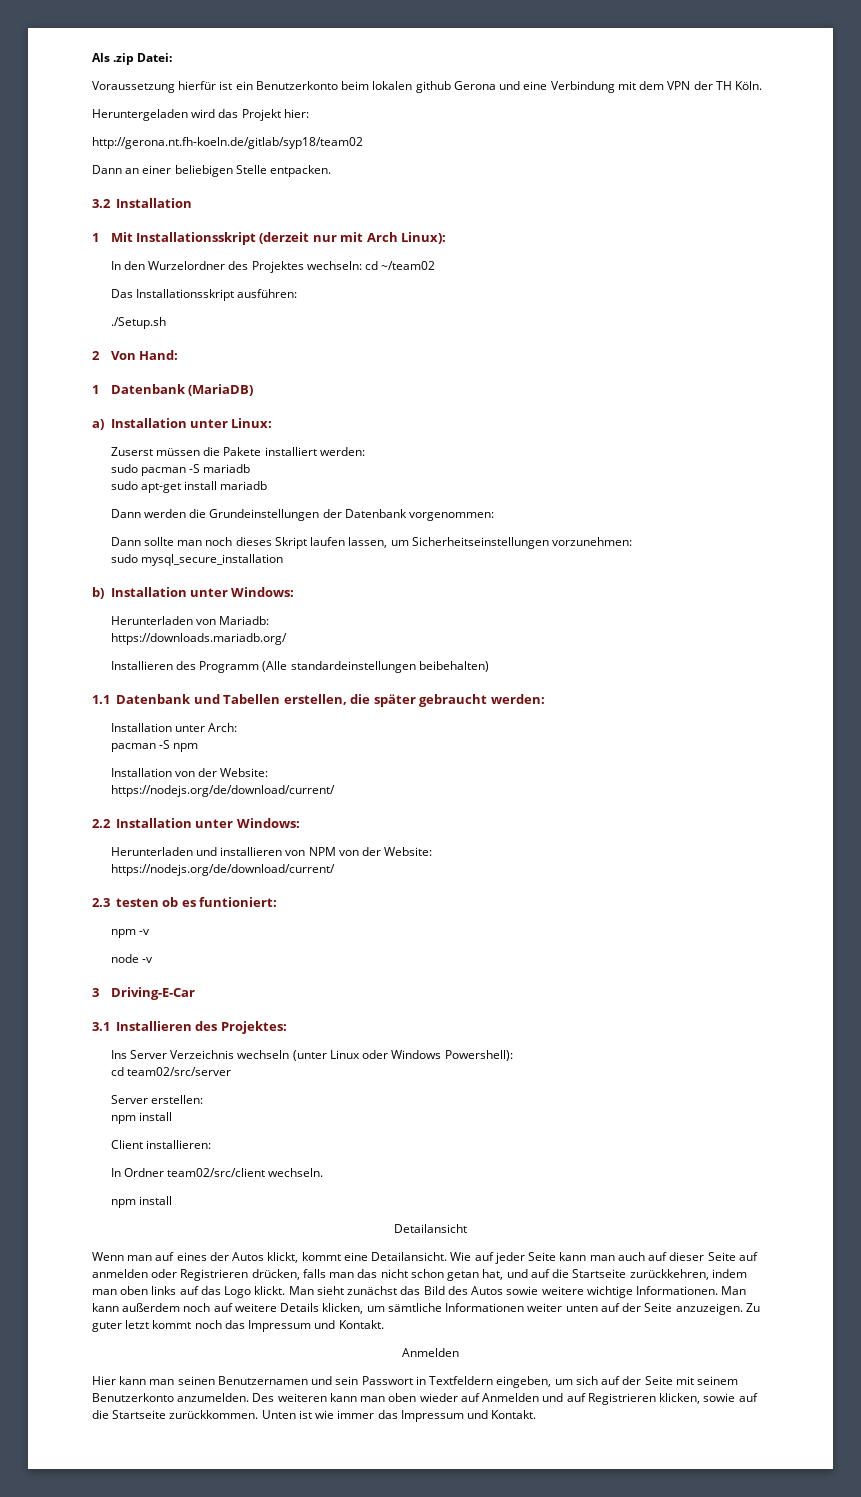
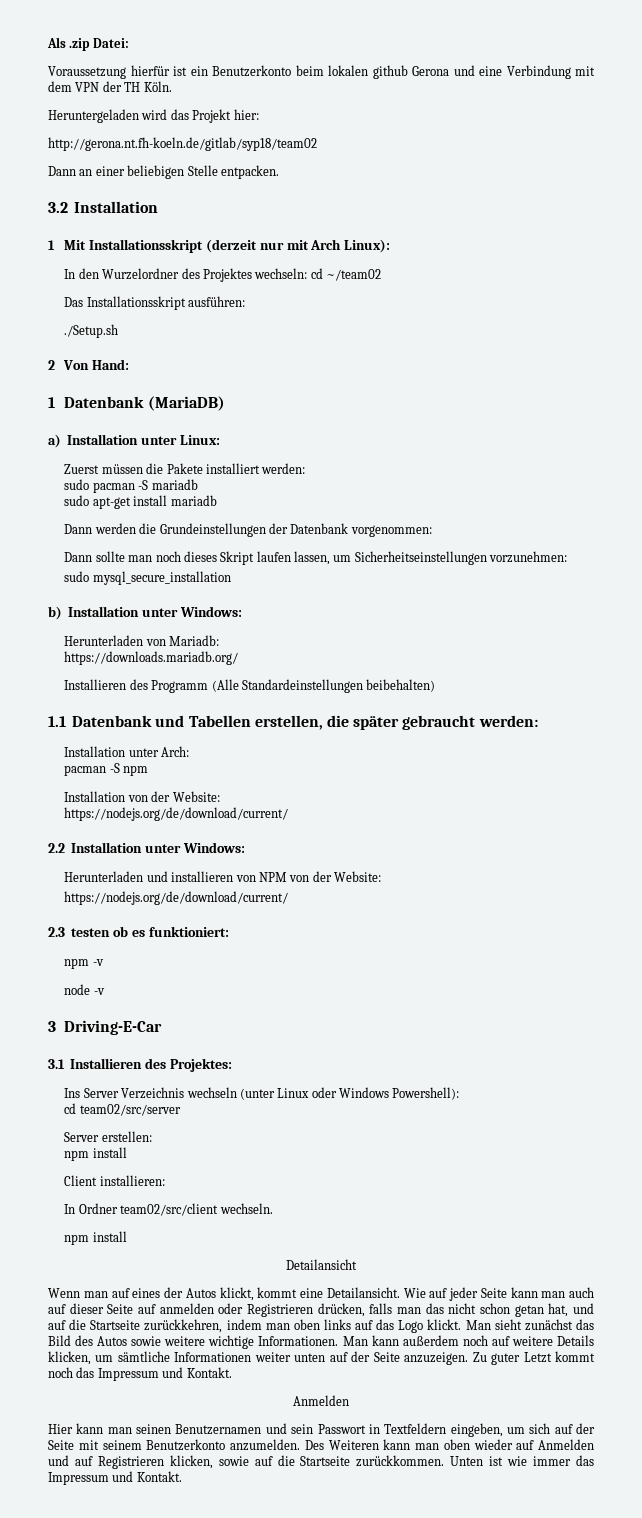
[110,447,153,456] Zuserst -> [64,464,100,474] Zuerst
[290,661,416,673] standardeinstellungen -> [241,679,363,693] Standardeinstellungen
[199,897,278,907] funtioniert: -> [148,926,229,937] funktioniert:
[125,1320,150,1329] letzt -> [523,1352,552,1363] Letzt
[277,1393,327,1402] weiteren -> [328,1440,379,1450] Weiteren

